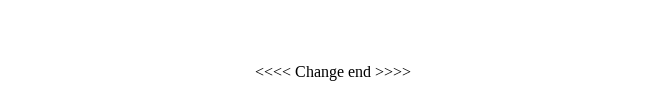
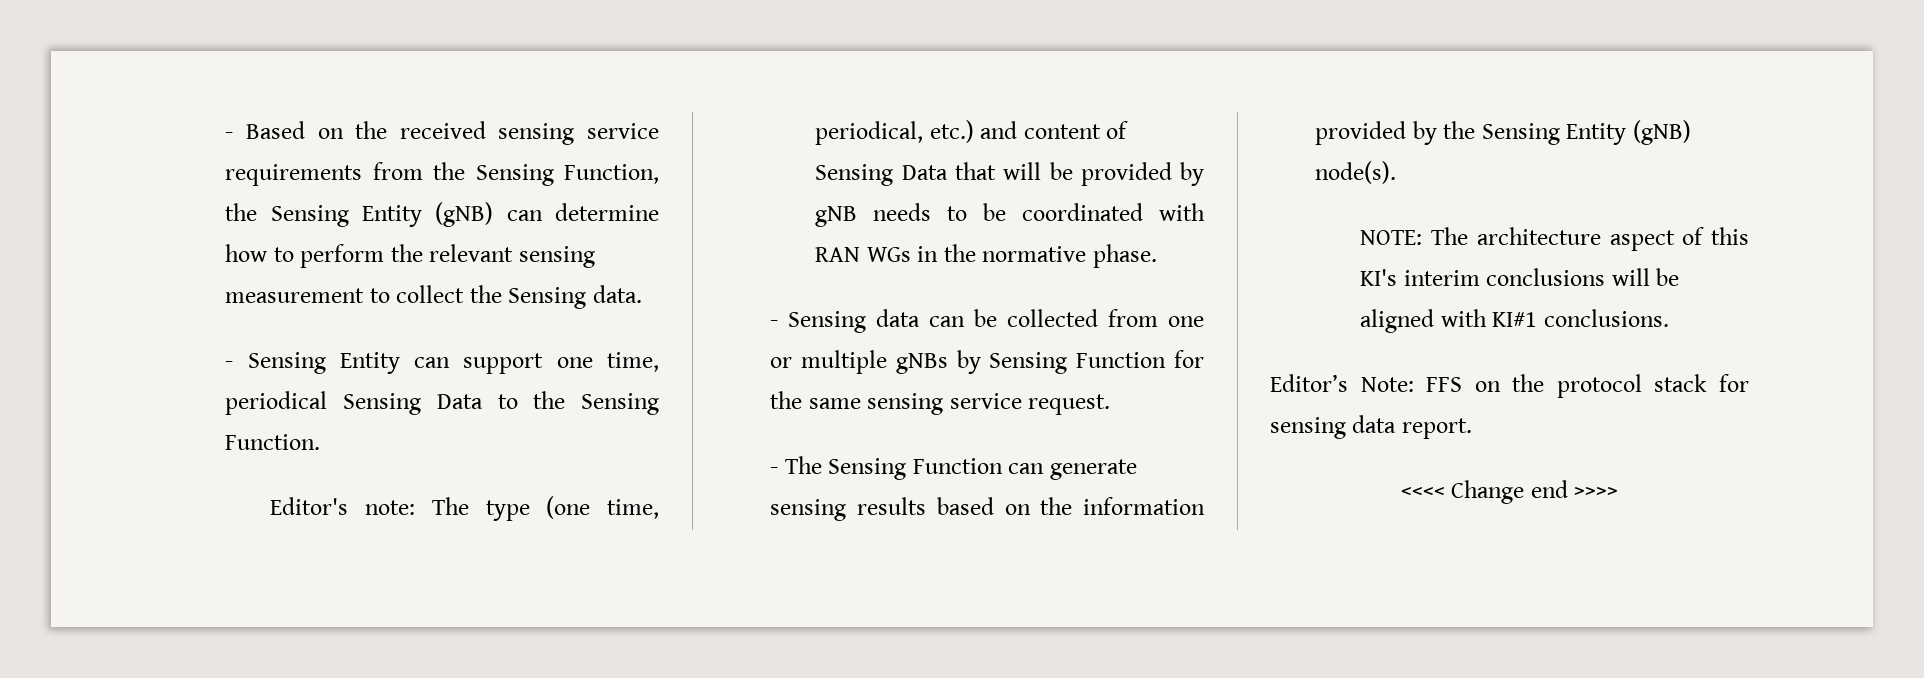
(254, 72) none -> [225,121,659,145] [225,162,659,186] [225,202,659,227] [225,244,595,268] [225,285,642,309] [225,352,659,374] [225,391,659,415] [225,434,321,450] [270,496,659,521] [815,120,1129,145] [815,162,1204,186] [815,203,1205,227] [815,244,1157,268] [770,309,1204,333] [770,350,1204,374] [770,391,1111,415] [770,456,1137,480] [770,497,1205,521] [1315,120,1691,145] [1315,161,1397,184] [1360,227,1749,251] [1360,268,1680,286] [1360,309,1669,333] [1270,374,1749,398] [1270,415,1472,439] - Based on the received sensing service requirements from the Sensing Function, the Sensing Entity (gNB) can determine how to perform the relevant sensing measurement to collect the Sensing data. // - Sensing Entity can support one time, periodical Sensing Data to the Sensing Function. // Editor's note: The type (one time, periodical, etc.) and content of Sensing Data that will be provided by gNB needs to be coordinated with RAN WGs in the normative phase. // - Sensing data can be collected from one or multiple gNBs by Sensing Function for the same sensing service request. // - The Sensing Function can generate sensing results based on the information provided by the Sensing Entity (gNB) node(s). // NOTE: The architecture aspect of this KI's interim conclusions will be aligned with KI#1 conclusions. // Editor’s Note: FFS on the protocol stack for sensing data report. //

